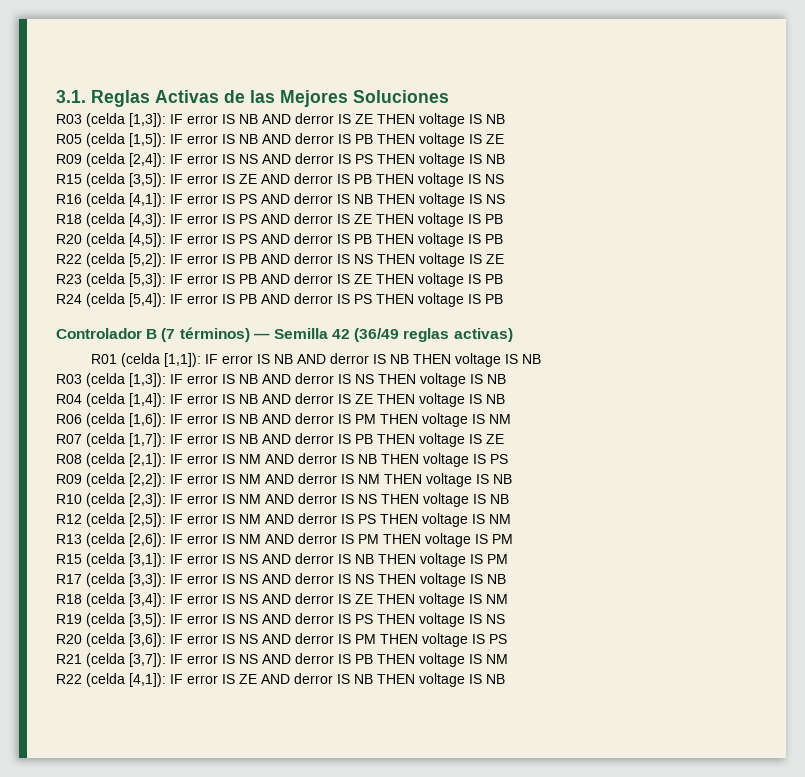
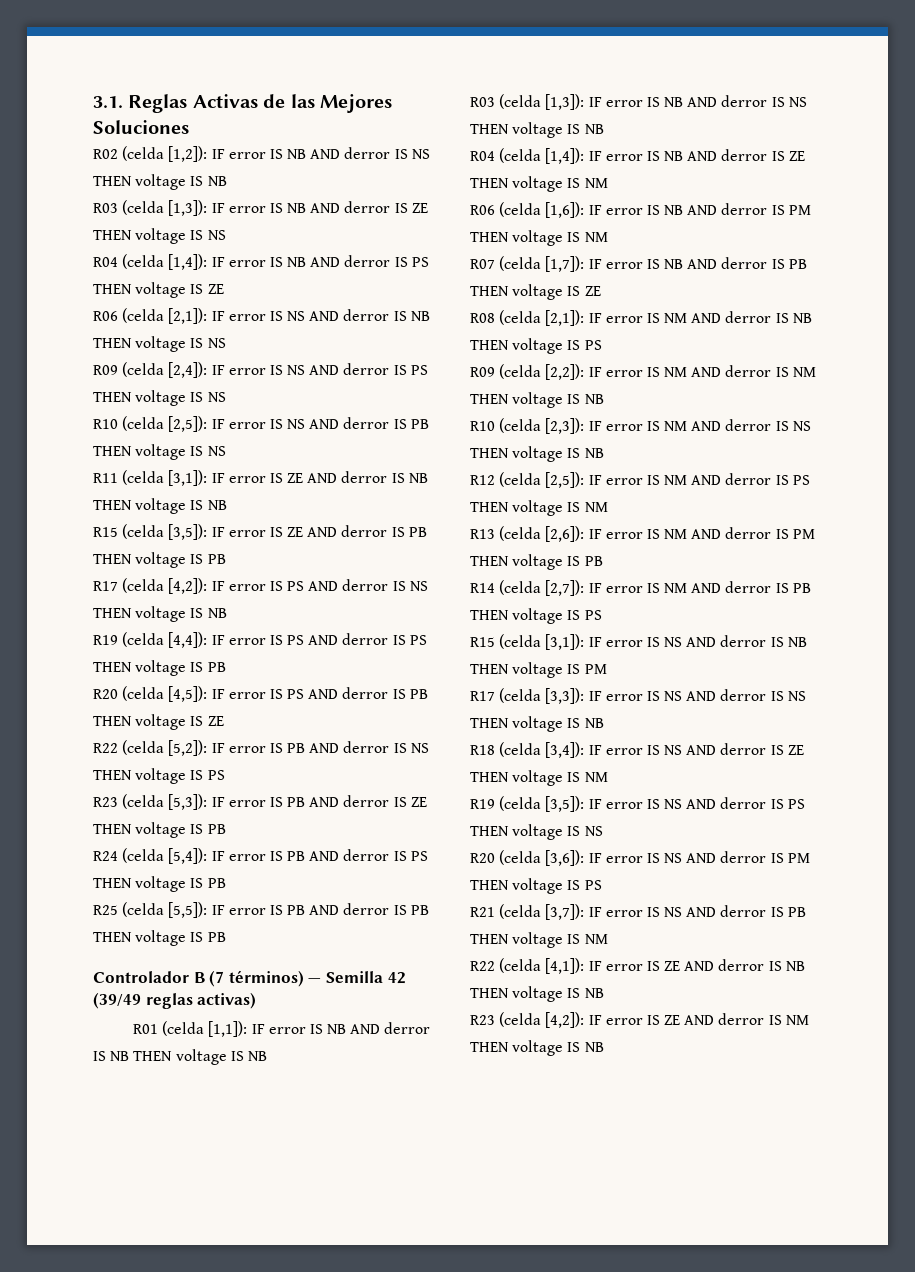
(449, 96) none -> [93,146,430,162] [93,174,227,190] // R02 (celda [1,2]): IF error IS NB AND derror IS NS THEN voltage IS NB
[486,114,505,124] [56,133,504,147] NB // R05 (celda [1,5]): IF error IS NB AND derror IS PB THEN voltage IS ZE -> [207,230,226,240] [93,254,429,270] [93,282,224,298] [93,308,430,324] [93,336,226,352] NS // R04 (celda [1,4]): IF error IS NB AND derror IS PS THEN voltage IS ZE // R06 (celda [2,1]): IF error IS NS AND derror IS NB THEN voltage IS NS
(482, 159) none -> [207,392,226,402] [93,416,429,432] [93,444,226,460] [93,470,428,486] [93,498,204,514] NS // R10 (celda [2,5]): IF error IS NS AND derror IS PB THEN voltage IS NS // R11 (celda [3,1]): IF error IS ZE AND derror IS NB THEN voltage IS
[485,174,504,184] [56,193,505,207] [56,213,372,227] NS // R16 (celda [4,1]): IF error IS PS AND derror IS NB THEN voltage IS NS // R18 (celda [4,3]): IF error IS PS AND derror IS ZE -> [207,554,226,564] [93,578,428,594] [93,606,227,622] [93,632,427,648] PB // R17 (celda [4,2]): IF error IS PS AND derror IS NS THEN voltage IS NB // R19 (celda [4,4]): IF error IS PS AND derror IS PS
[485,234,503,244] PB -> [207,716,224,726] ZE
[486,254,504,264] ZE -> [207,770,225,780] PS
(503, 299) none -> [93,902,429,918] [93,930,226,946] // R25 (celda [5,5]): IF error IS PB AND derror IS PB THEN voltage IS PB
[354,328,400,342] (36/49 -> [93,992,141,1009] (39/49
[486,394,505,404] NB -> [584,178,608,188] NM
[492,534,513,544] PM -> [584,556,603,566] [470,580,811,596] [470,608,602,624] PB // R14 (celda [2,7]): IF error IS NM AND derror IS PB THEN voltage IS PS
(505, 679) none -> [470,1012,809,1028] [470,1040,604,1056] // R23 (celda [4,2]): IF error IS ZE AND derror IS NM THEN voltage IS NB

